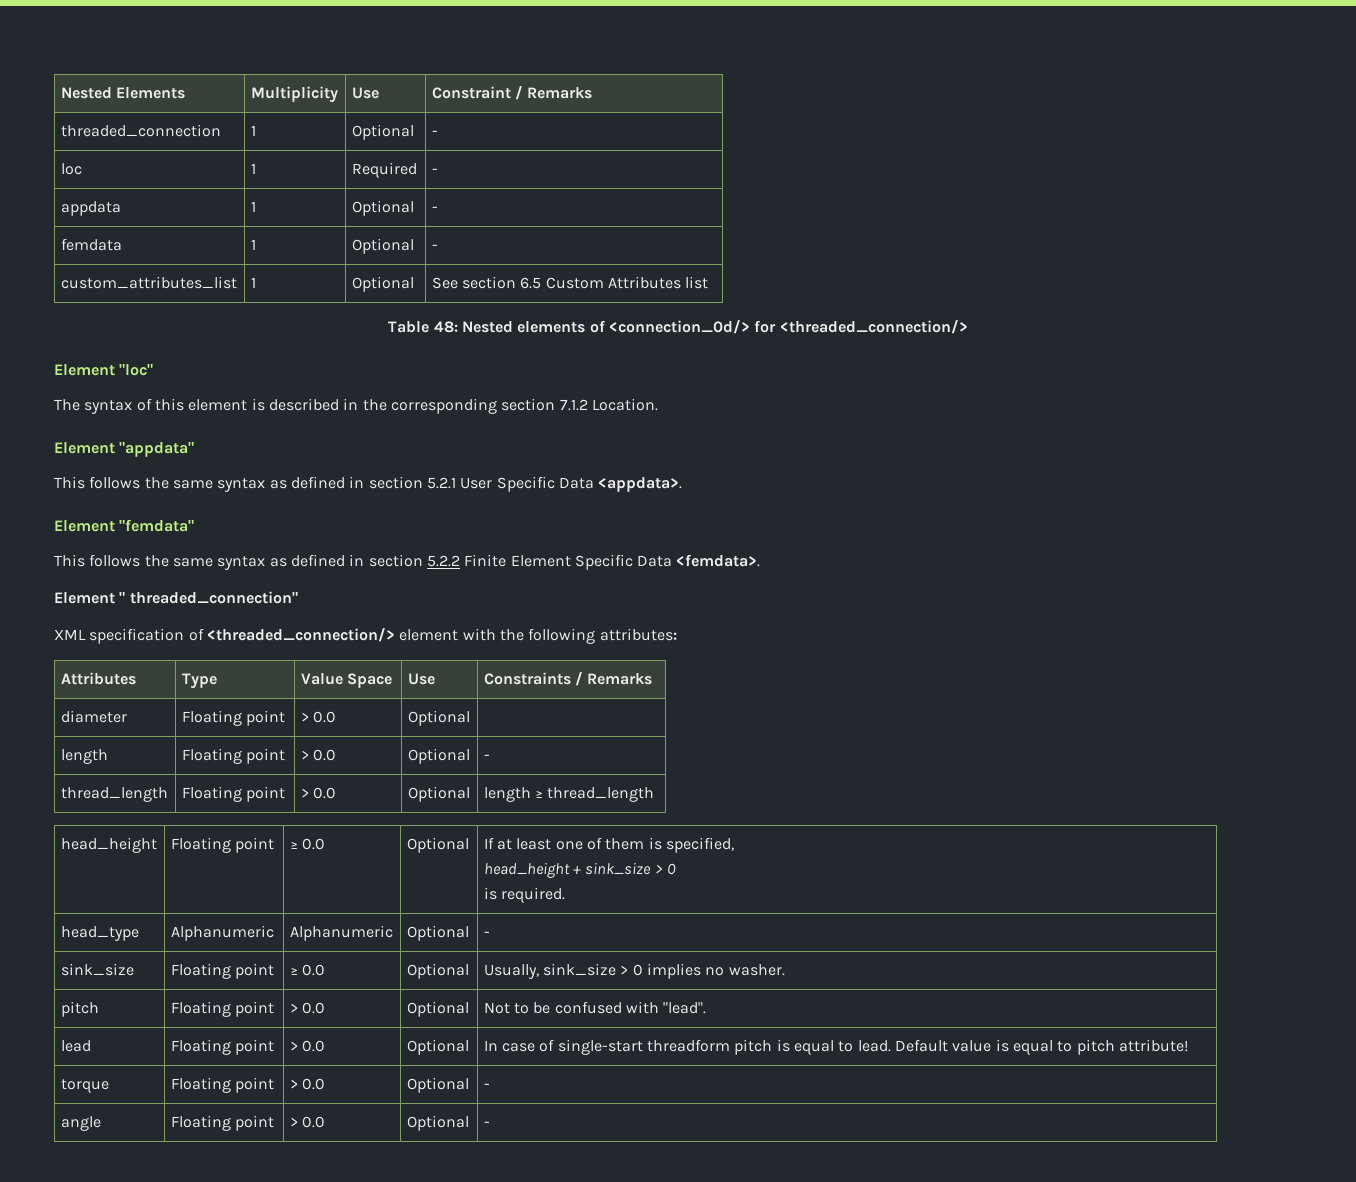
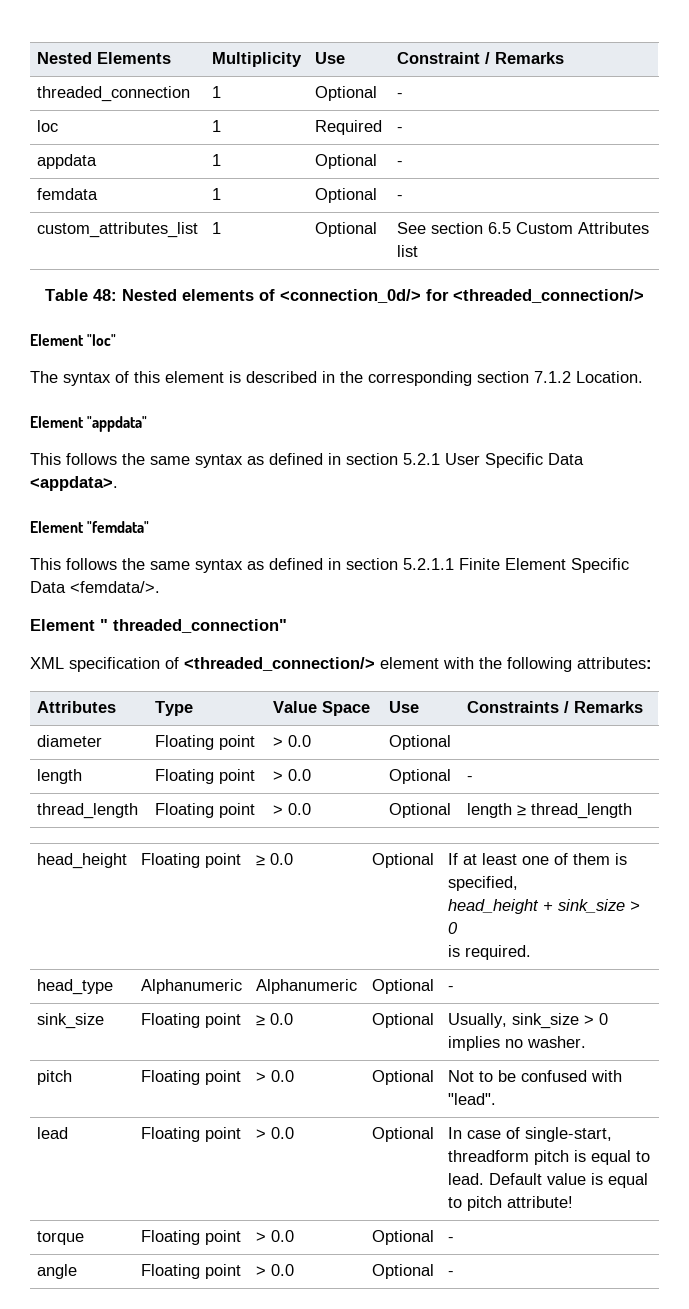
[426,555,460,567] 5.2.2 -> [403,558,454,570] 5.2.1.1
[676,554,761,567] <femdata>. -> [70,581,160,593] <femdata/>.
[557,1039,643,1055] single-start -> [524,1127,612,1142] single-start,

